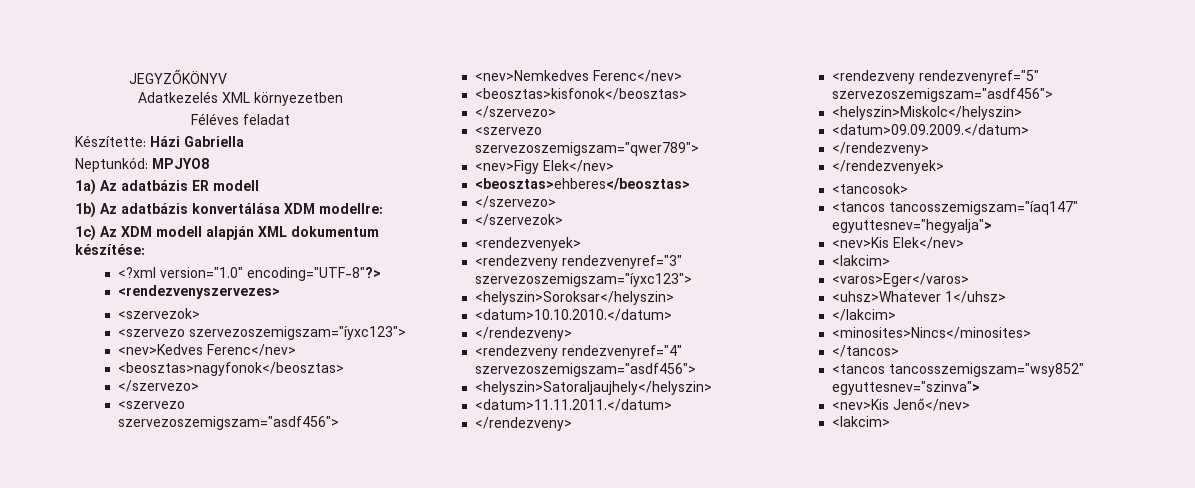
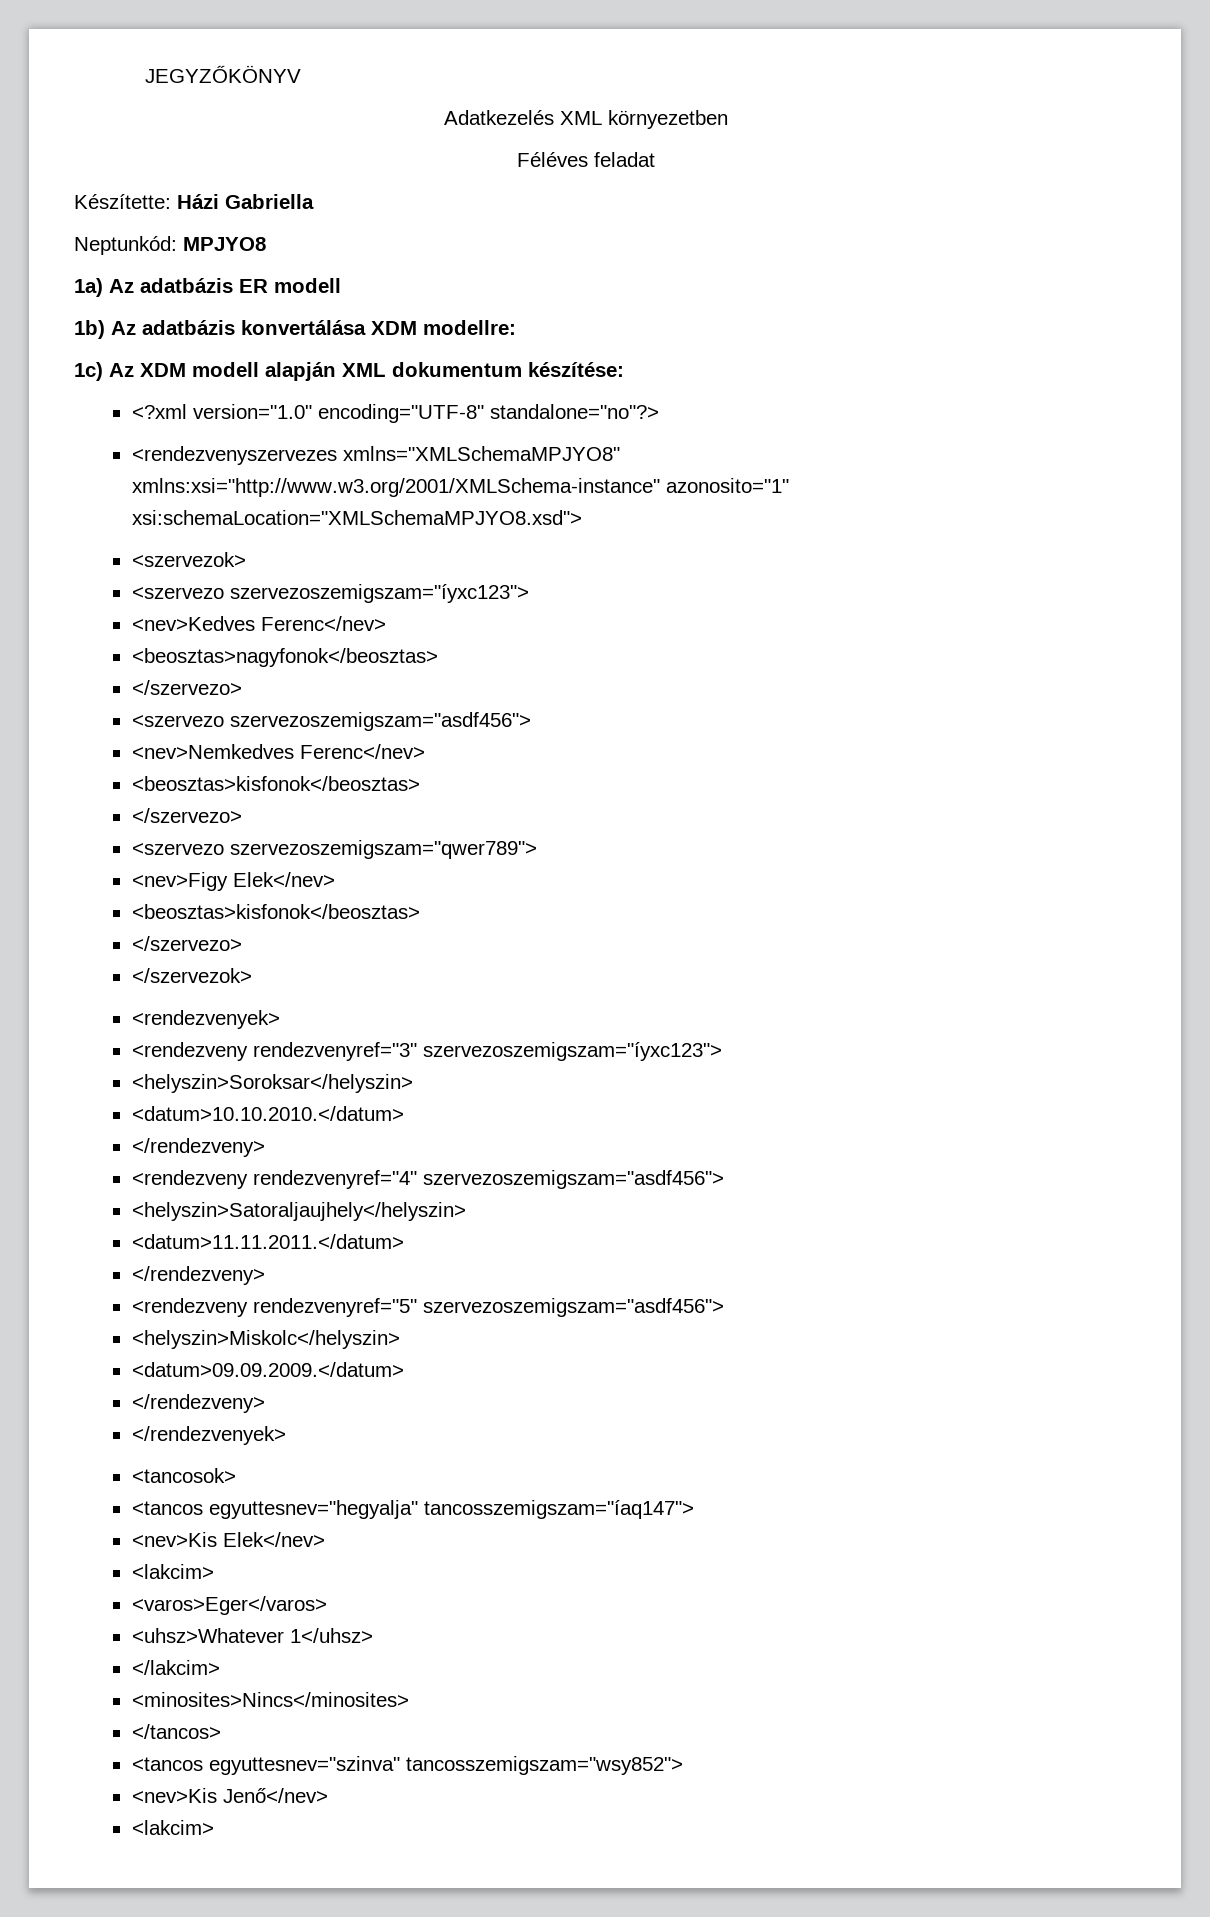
[246,267,381,281] [117,285,280,299] encoding="UTF-8"?> // <rendezvenyszervezes> -> [317,404,659,423] [131,446,620,465] [131,478,789,497] [131,510,582,525] encoding="UTF-8" standalone="no"?> // <rendezvenyszervezes xmlns="XMLSchemaMPJYO8" xmlns:xsi="http://www.w3.org/2001/XMLSchema-instance" azonosito="1" xsi:schemaLocation="XMLSchemaMPJYO8.xsd">
[474,178,690,190] <beosztas>ehberes</beosztas> -> [131,904,420,919] <beosztas>kisfonok</beosztas>
[888,201,1078,215] [831,219,992,233] tancosszemigszam="íaq147" egyuttesnev="hegyalja"> -> [208,1500,694,1519] egyuttesnev="hegyalja" tancosszemigszam="íaq147">
[888,363,1084,377] [831,381,980,395] tancosszemigszam="wsy852" egyuttesnev="szinva"> -> [208,1756,683,1775] egyuttesnev="szinva" tancosszemigszam="wsy852">

